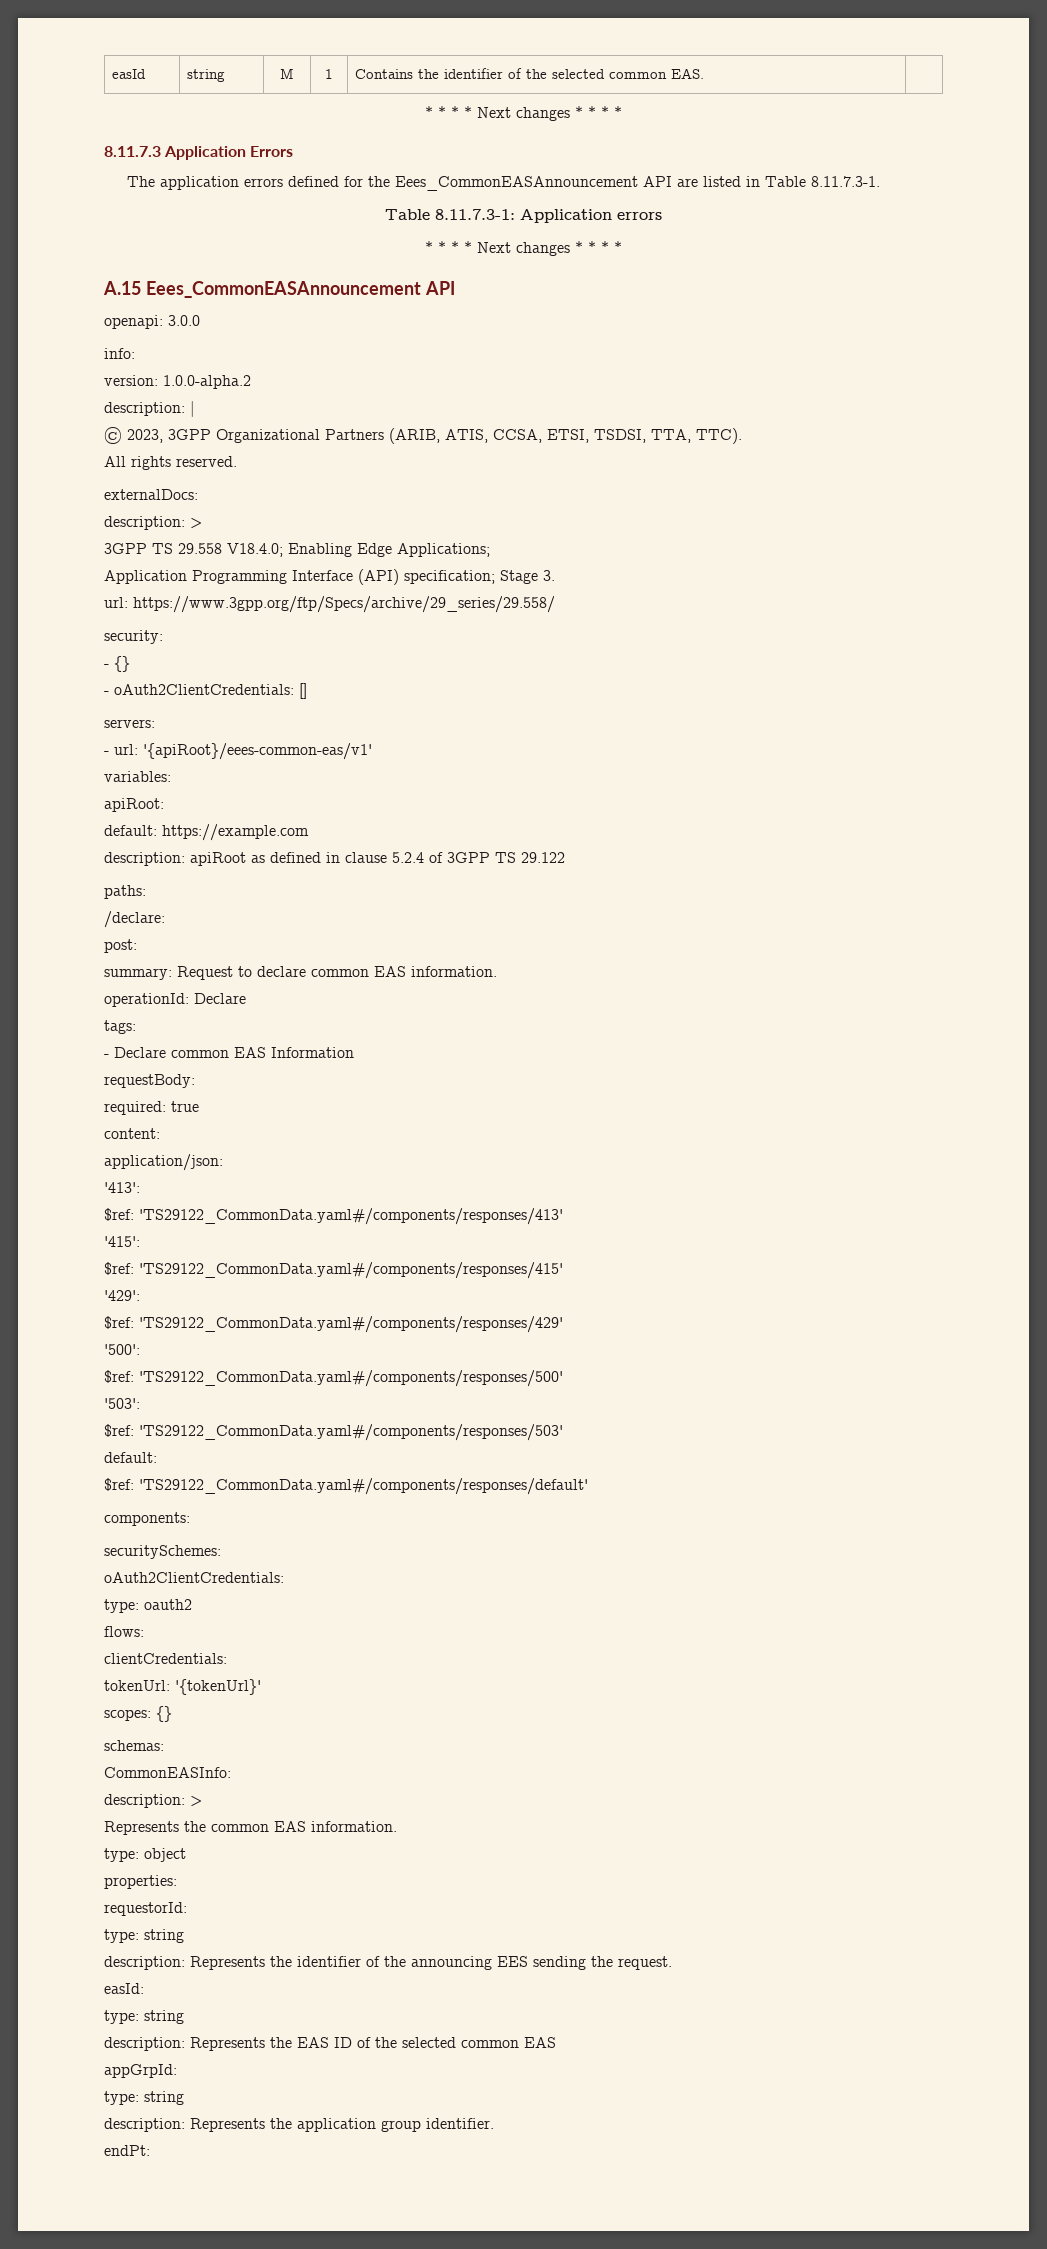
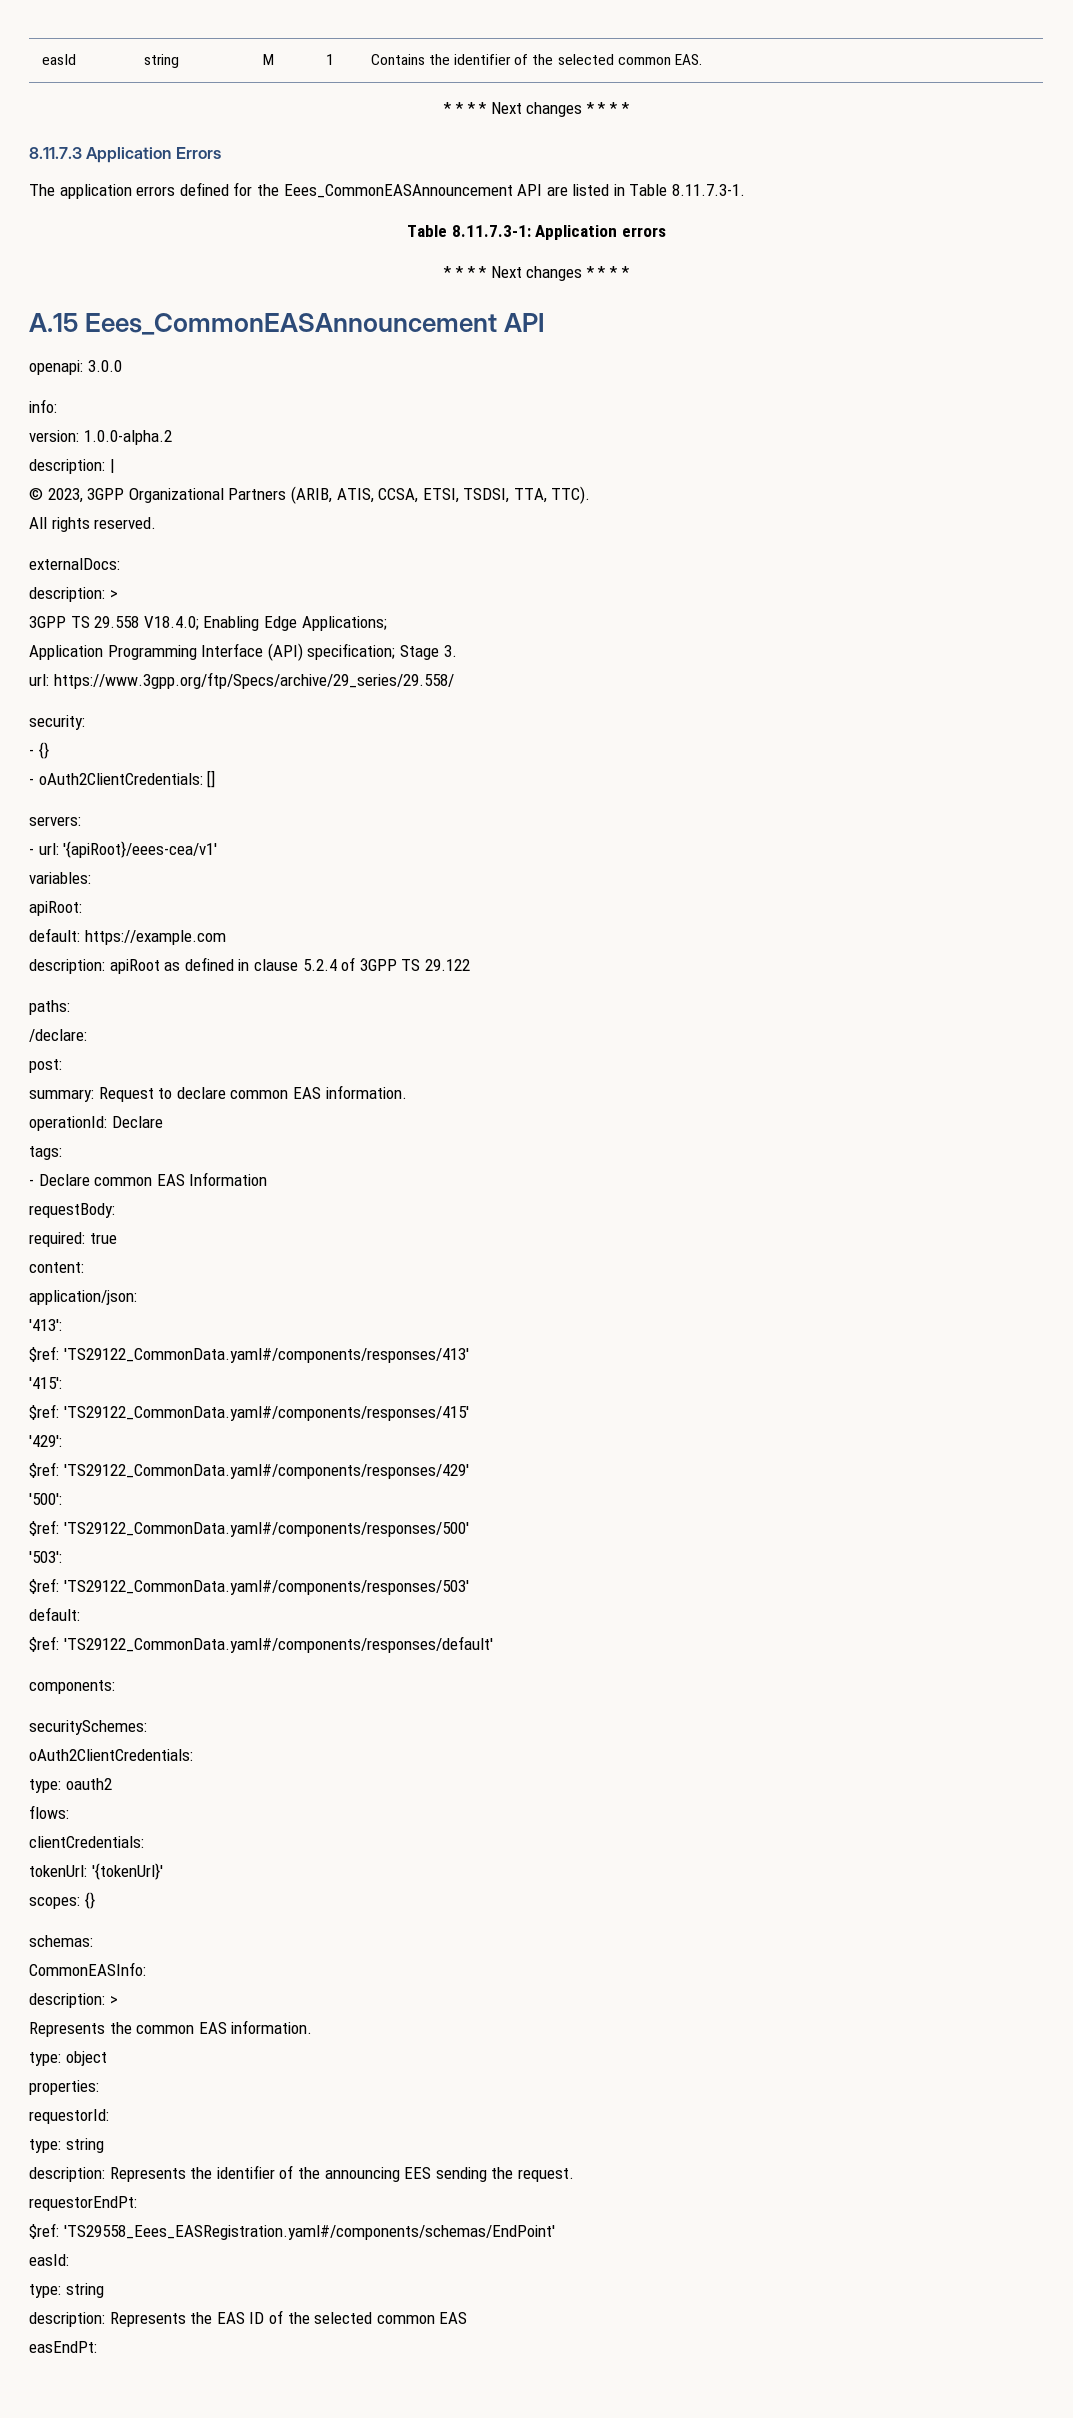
[143,743,372,760] '{apiRoot}/eees-common-eas/v1' -> [63,841,218,858] '{apiRoot}/eees-cea/v1'
(672, 1963) none -> [29,2196,137,2211] [29,2223,555,2240] // requestorEndPt: // $ref: 'TS29558_Eees_EASRegistration.yaml#/components/schemas/EndPoint'
[104,2064,177,2078] [104,2091,184,2105] [104,2118,494,2132] [104,2145,150,2156] appGrpId: // type: string // description: Represents the application group identifier. // endPt: -> [29,2341,97,2353] easEndPt:

